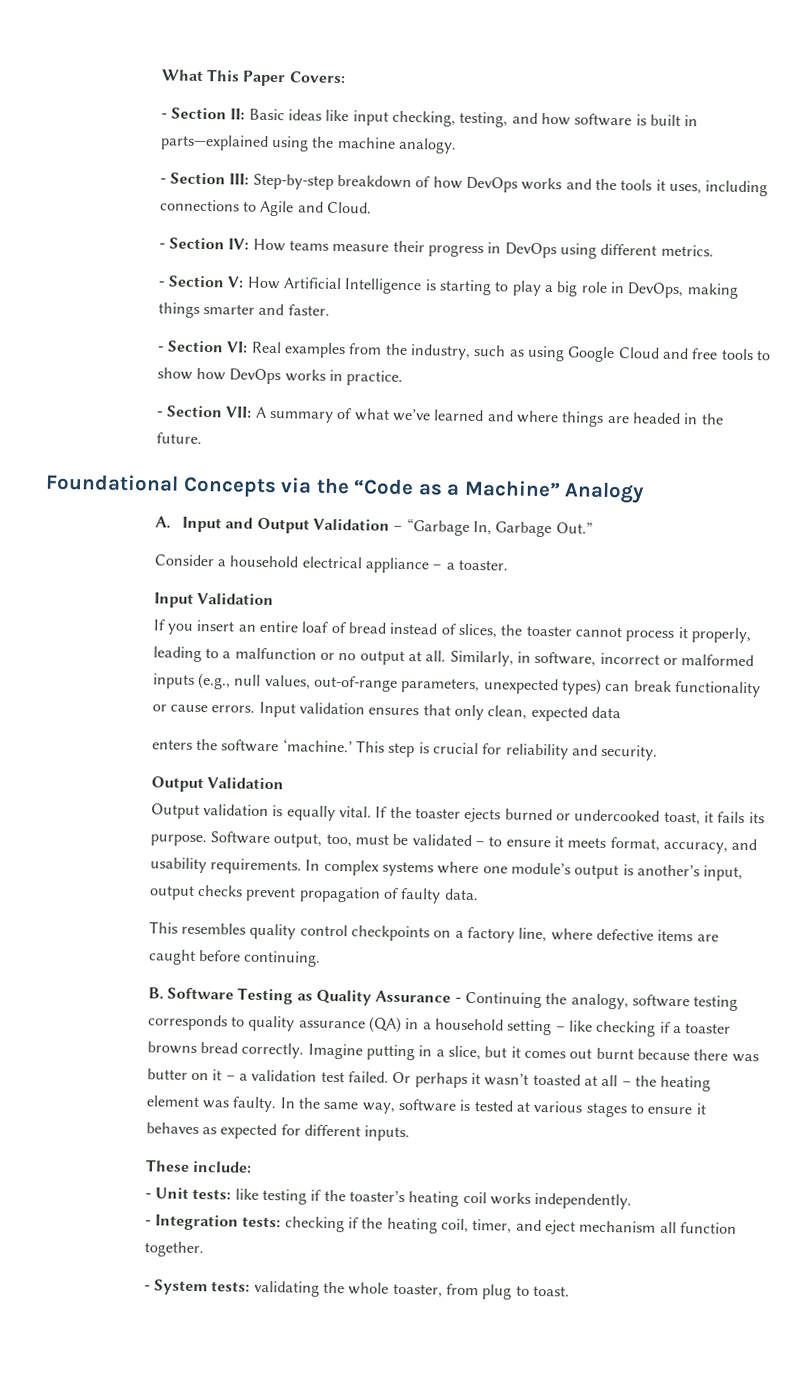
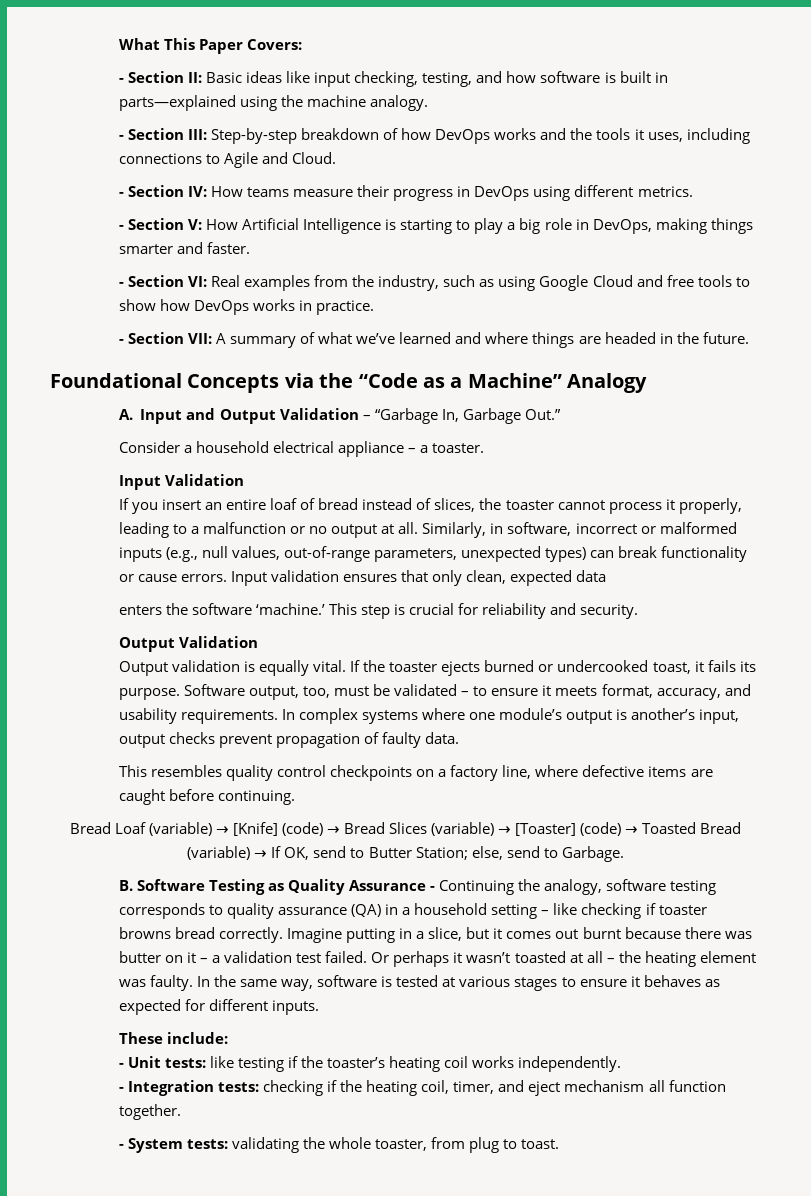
(322, 958) none -> [69,822,742,836] [187,846,624,862] // Bread Loaf (variable) → [Knife] (code) → Bread Slices (variable) → [Toaster] (code) → Toasted Bread (variable) → If OK, send to Butter Station; else, send to Garbage.
[672,1025,682,1034] a -> (656, 909) none

